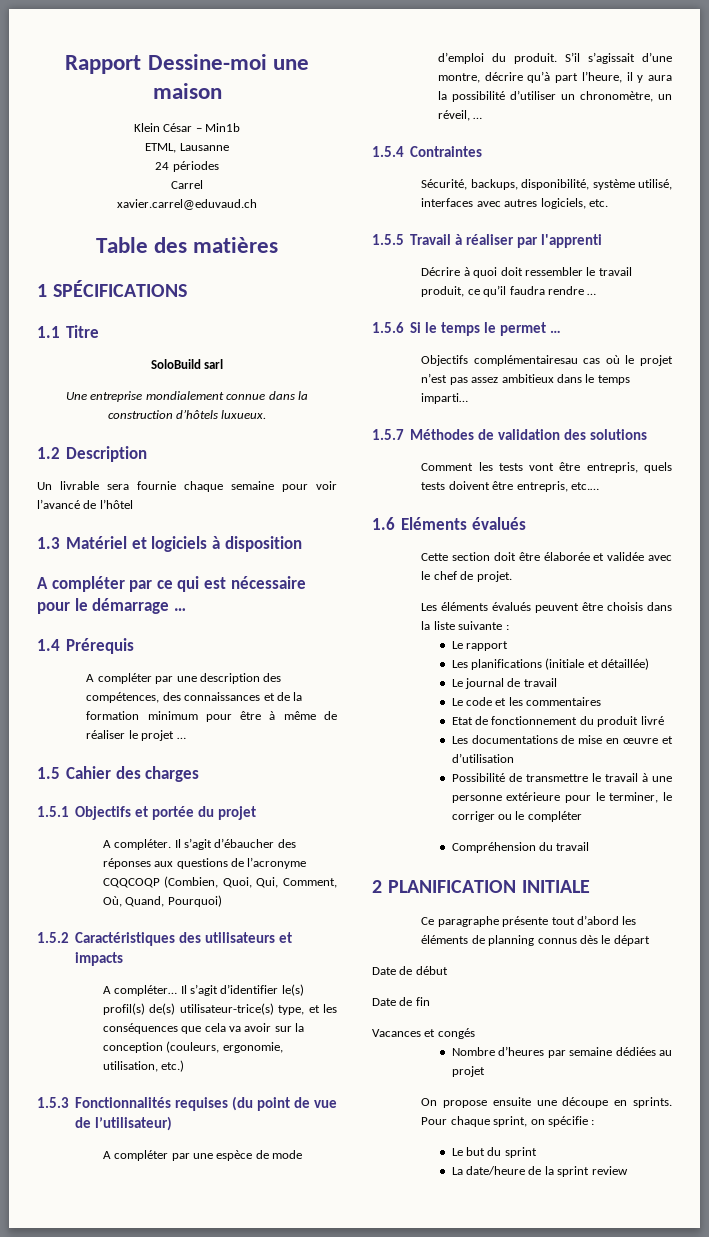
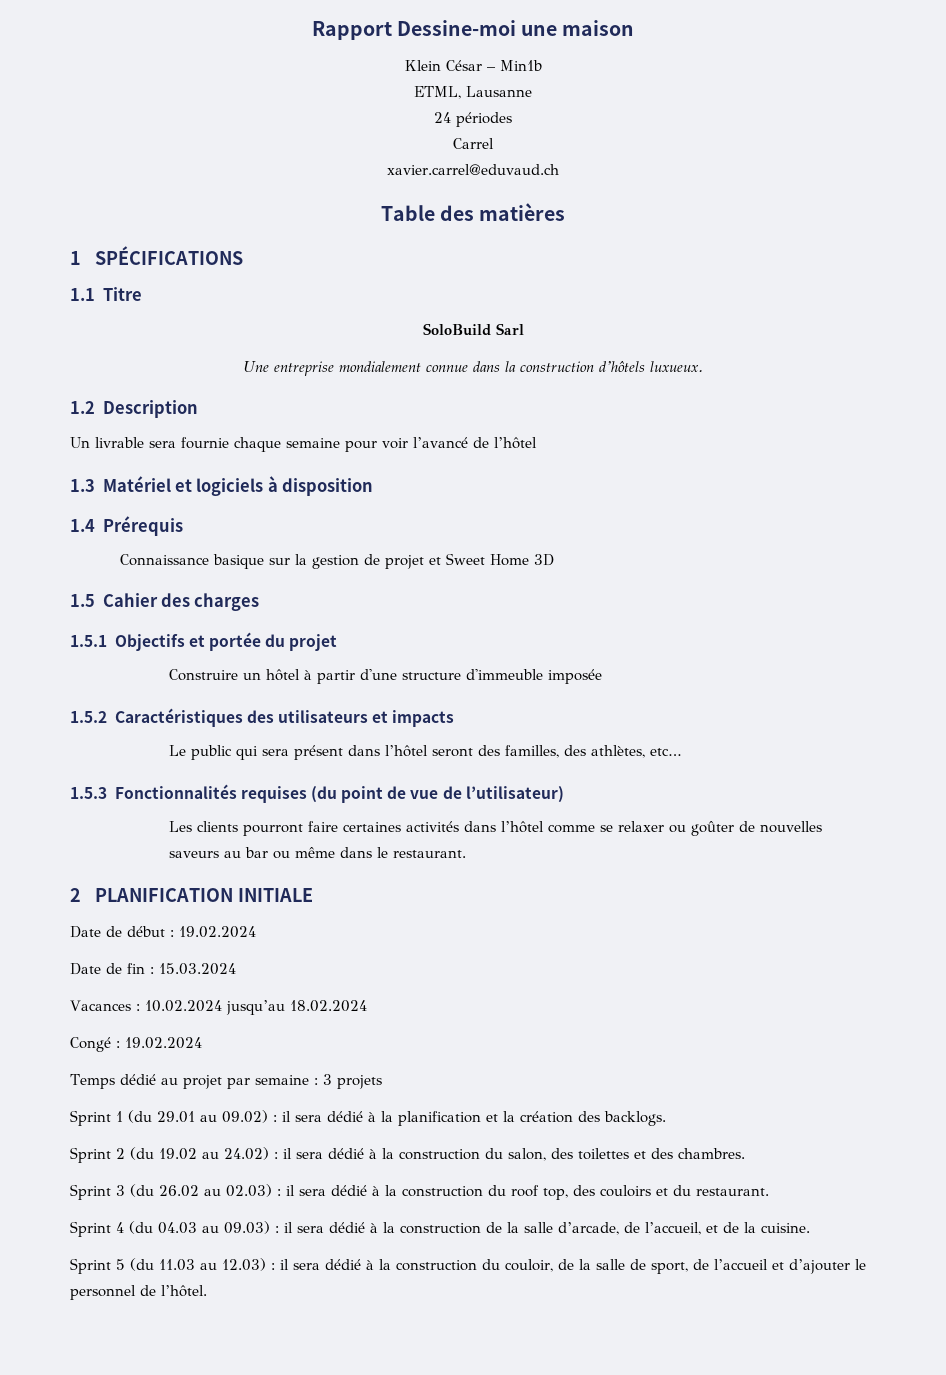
[204,359,224,369] sarl -> [495,323,524,335] Sarl
[37,576,306,592] [37,598,186,614] [37,638,135,654] [86,673,282,684] [86,692,303,703] [86,711,337,722] [86,730,186,741] A compléter par ce qui est nécessaire pour le démarrage … // 1.4 Prérequis // A compléter par une description des compétences, des connaissances et de la formation minimum pour être à même de réaliser le projet … -> [70,516,183,536] [119,553,554,569] 1.4 Prérequis // Connaissance basique sur la gestion de projet et Sweet Home 3D
[102,838,296,850] [102,857,307,869] [102,876,337,888] [102,895,222,907] A compléter. Il s’agit d’ébaucher des réponses aux questions de l’acronyme CQQCOQP (Combien, Quoi, Qui, Comment, Où, Quand, Pourquoi) -> [169,669,603,684] Construire un hôtel à partir d'une structure d'immeuble imposée
[102,984,304,996] [102,1003,337,1015] [102,1023,305,1034] [102,1041,283,1053] [102,1060,185,1072] A compléter… Il s’agit d’identifier le(s) profil(s) de(s) utilisateur-trice(s) type, et les conséquences que cela va avoir sur la conception (couleurs, ergonomie, utilisation, etc.) -> [169,745,682,760] Le public qui sera présent dans l’hôtel seront des familles, des athlètes, etc…
[102,1150,303,1161] [437,52,672,64] [437,71,672,83] [437,90,672,102] [437,110,483,121] [372,146,483,157] [421,179,672,190] [421,198,608,209] [372,234,602,248] [421,267,632,278] [421,285,597,297] [372,322,561,336] [421,355,673,366] [421,373,630,385] [421,393,469,404] [372,429,647,440] [421,462,672,473] [421,481,599,492] [372,517,526,530] [421,552,672,561] [421,571,512,582] [421,602,672,613] [421,621,509,630] [451,641,509,651] [451,658,650,670] [451,678,557,689] [451,697,602,706] [451,716,664,727] [451,735,673,744] [451,753,514,763] [451,773,672,782] [451,792,672,803] [451,811,582,822] [451,842,590,853] [372,880,590,893] [421,915,637,927] [421,935,650,946] A compléter par une espèce de mode d’emploi du produit. S’il s’agissait d’une montre, décrire qu’à part l’heure, il y aura la possibilité d’utiliser un chronomètre, un réveil, … // 1.5.4 Contraintes // Sécurité, backups, disponibilité, système utilisé, interfaces avec autres logiciels, etc. // 1.5.5 Travail à réaliser par l'apprenti // Décrire à quoi doit ressembler le travail produit, ce qu’il faudra rendre … // 1.5.6 Si le temps le permet … // Objectifs complémentairesau cas où le projet n’est pas assez ambitieux dans le temps imparti… // 1.5.7 Méthodes de validation des solutions // Comment les tests vont être entrepris, quels tests doivent être entrepris, etc.… // 1.6 Eléments évalués // Cette section doit être élaborée et validée avec le chef de projet. // Les éléments évalués peuvent être choisis dans la liste suivante : // Le rapport // Les planifications (initiale et détaillée) // Le journal de travail // Le code et les commentaires // Etat de fonctionnement du produit livré // Les documentations de mise en œuvre et d’utilisation // Possibilité de transmettre le travail à une personne extérieure pour le terminer, le corriger ou le compléter // Compréhension du travail // 2 PLANIFICATION INITIALE // Ce paragraphe présente tout d’abord les éléments de planning connus dès le départ -> [169,821,823,836] [169,847,467,859] [70,888,313,902] Les clients pourront faire certaines activités dans l’hôtel comme se relaxer ou goûter de nouvelles saveurs au bar ou même dans le restaurant. // 2 PLANIFICATION INITIALE
(448, 970) none -> [170,926,256,938] : 19.02.2024
(430, 1001) none -> [150,963,236,975] : 15.03.2024
[424,1028,475,1039] [451,1046,672,1058] [451,1066,485,1077] [421,1097,672,1108] [421,1116,595,1127] [451,1147,537,1158] [451,1166,628,1177] et congés // Nombre d’heures par semaine dédiées au projet // On propose ensuite une découpe en sprints. Pour chaque sprint, on spécifie : // Le but du sprint // La date/heure de la sprint review -> [135,1000,367,1015] [70,1037,202,1052] [70,1074,382,1089] [70,1110,666,1126] [70,1147,745,1163] [70,1184,769,1200] [70,1221,810,1237] [70,1258,866,1274] [70,1285,207,1300] : 10.02.2024 jusqu’au 18.02.2024 // Congé : 19.02.2024 // Temps dédié au projet par semaine : 3 projets // Sprint 1 (du 29.01 au 09.02) : il sera dédié à la planification et la création des backlogs. // Sprint 2 (du 19.02 au 24.02) : il sera dédié à la construction du salon, des toilettes et des chambres. // Sprint 3 (du 26.02 au 02.03) : il sera dédié à la construction du roof top, des couloirs et du restaurant. // Sprint 4 (du 04.03 au 09.03) : il sera dédié à la construction de la salle d’arcade, de l’accueil, et de la cuisine. // Sprint 5 (du 11.03 au 12.03) : il sera dédié à la construction du couloir, de la salle de sport, de l’accueil et d’ajouter le personnel de l’hôtel.

